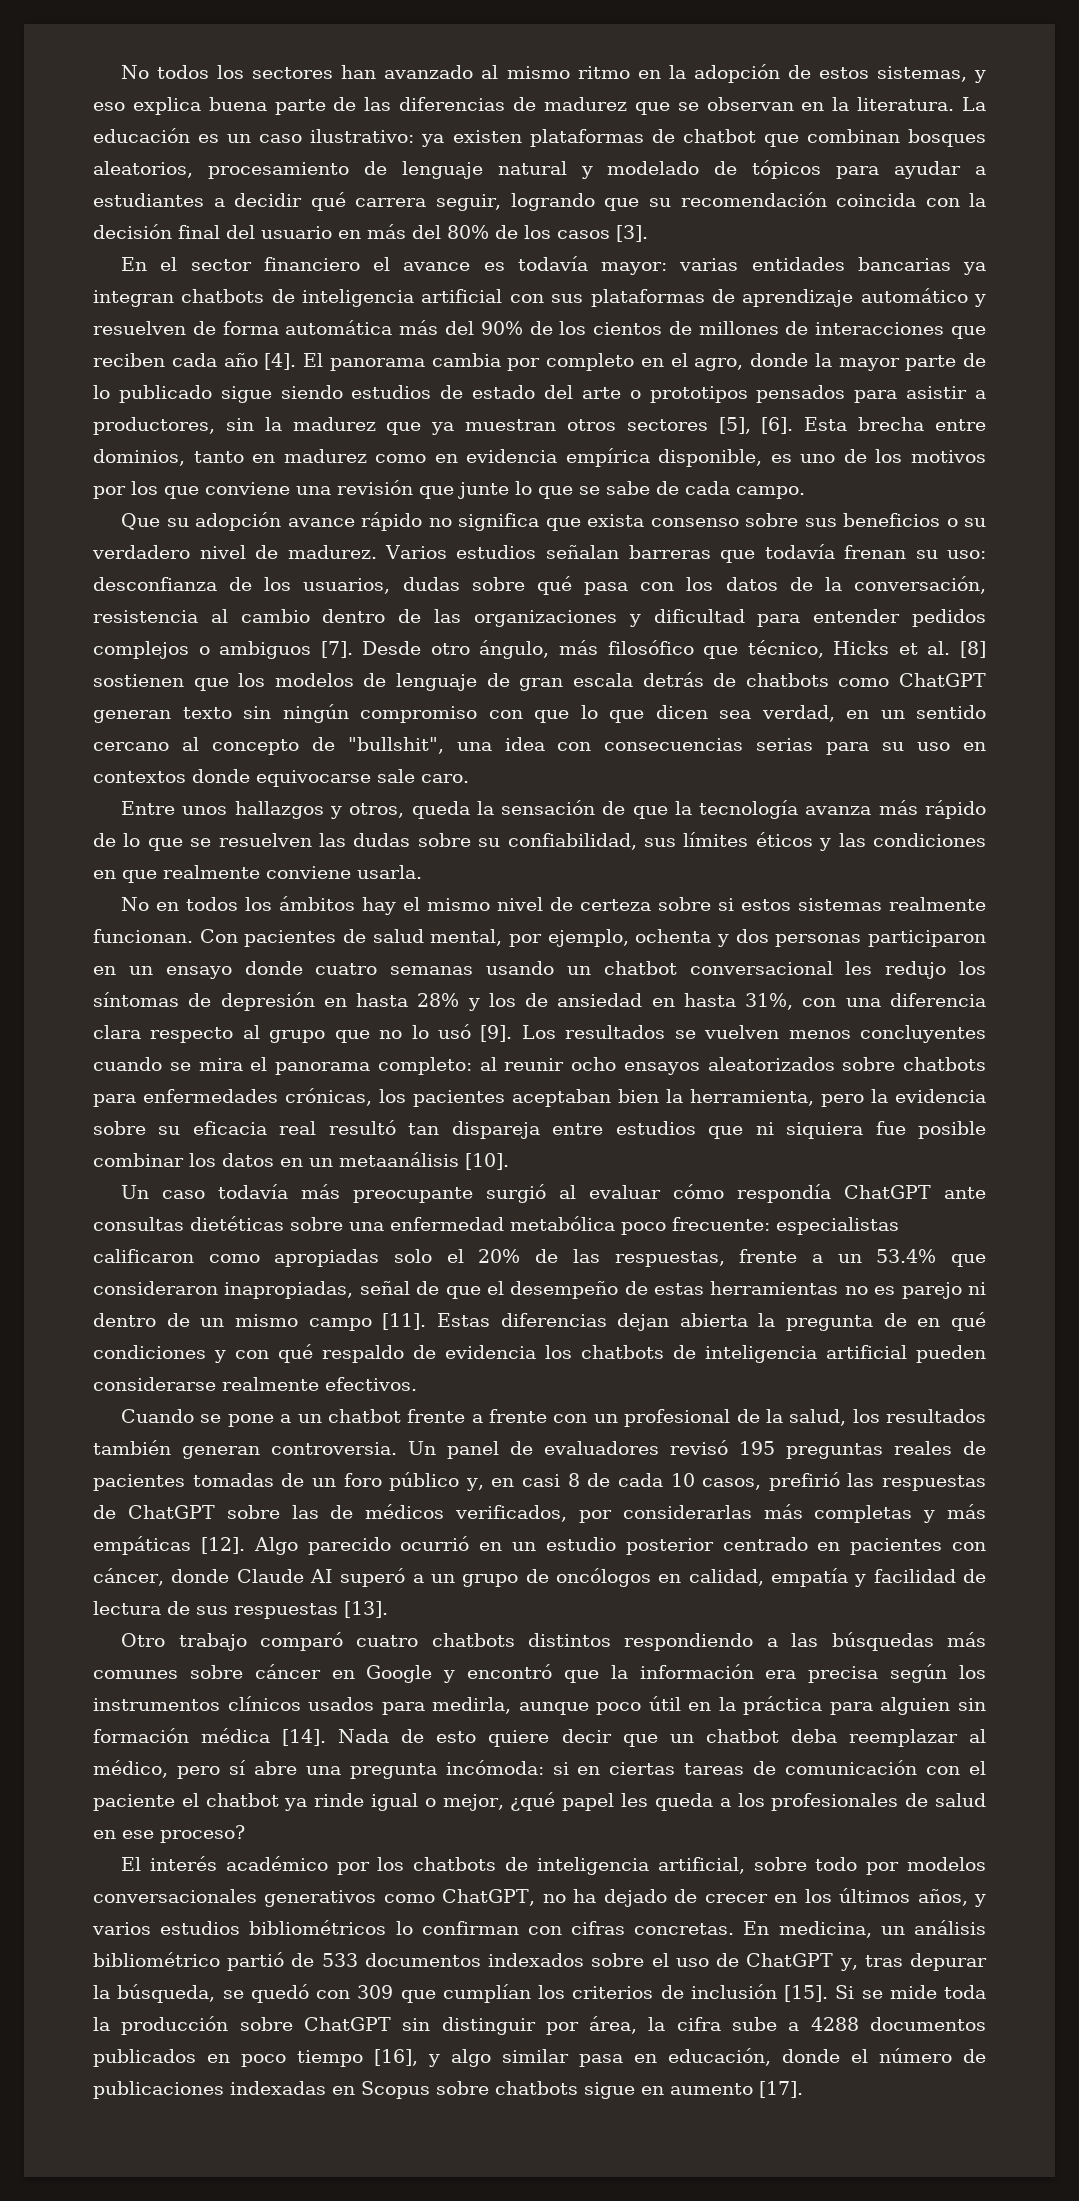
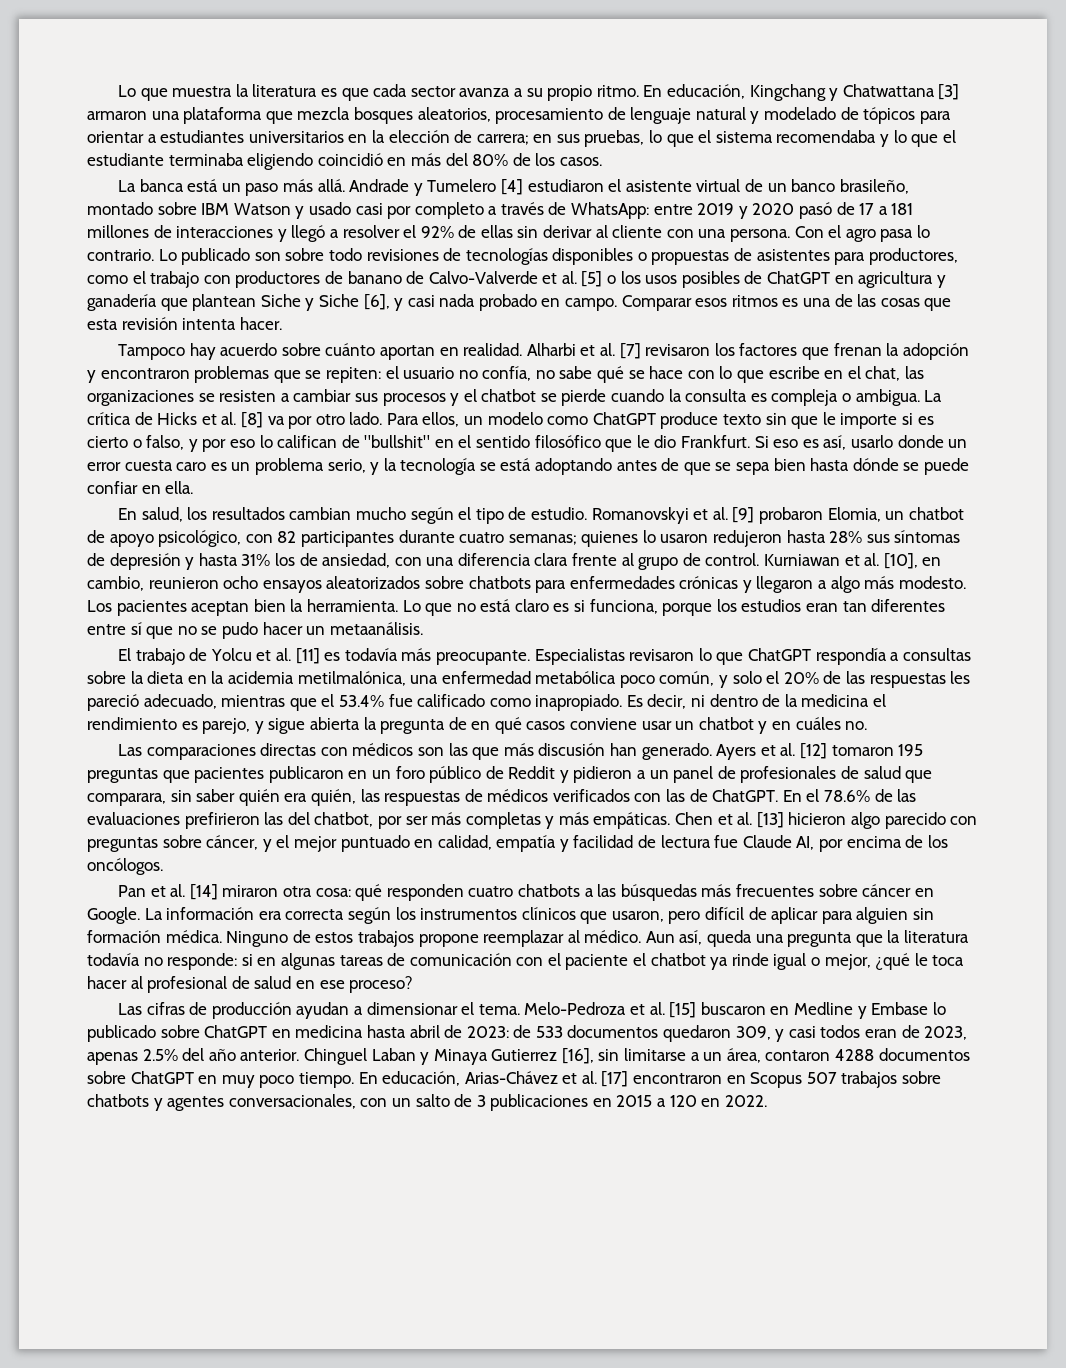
[121,64,986,83] [93,97,987,115] [93,128,900,147] No todos los sectores han avanzado al mismo ritmo en la adopción de estos sistemas, y eso explica buena parte de las diferencias de madurez que se observan en la literatura. La educación es un caso ilustrativo: ya existen plataformas de chatbot que combinan -> [118,84,960,101] [87,107,351,124] Lo que muestra la literatura es que cada sector avanza a su propio ritmo. En educación, Kingchang y Chatwattana [3] armaron una plataforma que mezcla
[894,161,962,179] ayudar -> [87,131,144,143] orientar
[213,192,986,211] [93,224,332,239] a decidir qué carrera seguir, logrando que su recomendación coincida con la decisión final del usuario -> [248,130,956,147] [87,153,383,170] universitarios en la elección de carrera; en sus pruebas, lo que el sistema recomendaba y lo que el estudiante terminaba eligiendo coincidió
[557,225,648,242] [121,256,987,275] [93,288,987,307] [93,320,987,339] [93,353,986,371] [93,385,987,403] [93,417,986,435] [93,448,987,467] [93,480,805,499] [121,512,986,531] [92,544,987,563] [93,576,987,595] [93,609,987,627] [93,640,986,659] [93,672,829,691] casos [3]. // En el sector financiero el avance es todavía mayor: varias entidades bancarias ya integran chatbots de inteligencia artificial con sus plataformas de aprendizaje automático y resuelven de forma automática más del 90% de los cientos de millones de interacciones que reciben cada año [4]. El panorama cambia por completo en el agro, donde la mayor parte de lo publicado sigue siendo estudios de estado del arte o prototipos pensados para asistir a productores, sin la madurez que ya muestran otros sectores [5], [6]. Esta brecha entre dominios, tanto en madurez como en evidencia empírica disponible, es uno de los motivos por los que conviene una revisión que junte lo que se sabe de cada campo. // Que su adopción avance rápido no significa que exista consenso sobre sus beneficios o su verdadero nivel de madurez. Varios estudios señalan barreras que todavía frenan su uso: desconfianza de los usuarios, dudas sobre qué pasa con los datos de la conversación, resistencia al cambio dentro de las organizaciones y dificultad para entender pedidos complejos o ambiguos [7]. Desde otro ángulo, más filosófico que técnico, Hicks et al. [8] sostienen que los modelos de lenguaje de gran escala detrás de chatbots -> [559,157,602,166] [118,179,909,196] [87,202,914,219] [87,225,930,242] [87,248,958,265] [87,271,946,288] [87,294,952,311] [87,317,282,330] [118,343,969,360] [87,366,924,383] [87,389,943,406] [87,412,543,429] casos. // La banca está un paso más allá. Andrade y Tumelero [4] estudiaron el asistente virtual de un banco brasileño, montado sobre IBM Watson y usado casi por completo a través de WhatsApp: entre 2019 y 2020 pasó de 17 a 181 millones de interacciones y llegó a resolver el 92% de ellas sin derivar al cliente con una persona. Con el agro pasa lo contrario. Lo publicado son sobre todo revisiones de tecnologías disponibles o propuestas de asistentes para productores, como el trabajo con productores de banano de Calvo-Valverde et al. [5] o los usos posibles de ChatGPT en agricultura y ganadería que plantean Siche y Siche [6], y casi nada probado en campo. Comparar esos ritmos es una de las cosas que esta revisión intenta hacer. // Tampoco hay acuerdo sobre cuánto aportan en realidad. Alharbi et al. [7] revisaron los factores que frenan la adopción y encontraron problemas que se repiten: el usuario no confía, no sabe qué se hace con lo que escribe en el chat, las organizaciones se resisten a cambiar sus procesos y el chatbot se pierde cuando la consulta es compleja o ambigua. La crítica de Hicks et al. [8] va por otro lado. Para ellos, un modelo
[93,710,171,723] generan -> [660,412,719,429] produce
[282,704,986,723] [93,737,986,755] [93,769,469,787] [121,800,986,819] [93,832,986,851] [93,865,422,883] [121,896,987,915] [93,929,986,947] [93,961,987,979] [93,992,794,1011] ningún compromiso con que lo que dicen sea verdad, en un sentido cercano al concepto de "bullshit", una idea con consecuencias serias para su uso en contextos donde equivocarse sale caro. // Entre unos hallazgos y otros, queda la sensación de que la tecnología avanza más rápido de lo que se resuelven las dudas sobre su confiabilidad, sus límites éticos y las condiciones en que realmente conviene usarla. // No en todos los ámbitos hay el mismo nivel de certeza sobre si estos sistemas realmente funcionan. Con pacientes de salud mental, por ejemplo, ochenta y dos personas participaron en un ensayo donde cuatro semanas usando un chatbot conversacional les redujo los síntomas de depresión en hasta 28% y los de ansiedad en hasta 31%, -> [791,412,934,429] [87,435,968,452] [87,458,969,475] [87,481,194,494] [118,507,964,524] [87,530,961,547] [87,553,391,570] que le importe si es cierto o falso, y por eso lo califican de "bullshit" en el sentido filosófico que le dio Frankfurt. Si eso es así, usarlo donde un error cuesta caro es un problema serio, y la tecnología se está adoptando antes de que se sepa bien hasta dónde se puede confiar en ella. // En salud, los resultados cambian mucho según el tipo de estudio. Romanovskyi et al. [9] probaron Elomia, un chatbot de apoyo psicológico, con 82 participantes durante cuatro semanas; quienes lo usaron redujeron hasta 28% sus síntomas de depresión y hasta 31% los de ansiedad,
[150,1027,234,1043] respecto -> [572,553,618,566] frente
[334,1024,987,1043] [93,1057,565,1075] que no lo usó [9]. Los resultados se vuelven menos concluyentes cuando se mira el panorama completo: al reunir -> [682,553,942,569] [87,576,219,591] de control. Kurniawan et al. [10], en cambio, reunieron
[285,1088,986,1107] [93,1120,986,1139] [93,1152,509,1170] [121,1184,986,1203] [93,1216,899,1235] [93,1249,380,1267] crónicas, los pacientes aceptaban bien la herramienta, pero la evidencia sobre su eficacia real resultó tan dispareja entre estudios que ni siquiera fue posible combinar los datos en un metaanálisis [10]. // Un caso todavía más preocupante surgió al evaluar cómo respondía ChatGPT ante consultas dietéticas sobre una enfermedad metabólica poco frecuente: especialistas calificaron como apropiadas -> [679,576,966,593] [87,599,946,616] [87,622,423,639] [118,648,971,665] [87,671,729,688] crónicas y llegaron a algo más modesto. Los pacientes aceptan bien la herramienta. Lo que no está claro es si funciona, porque los estudios eran tan diferentes entre sí que no se pudo hacer un metaanálisis. // El trabajo de Yolcu et al. [11] es todavía más preocupante. Especialistas revisaron lo que ChatGPT respondía a consultas sobre la dieta en la acidemia metilmalónica, una enfermedad metabólica poco común, y
[614,1249,987,1267] [93,1281,986,1299] [93,1313,670,1331] respuestas, frente a un 53.4% que consideraron inapropiadas, señal de que el desempeño de estas herramientas no es parejo ni dentro de un mismo campo [11]. Estas diferencias dejan -> [869,671,971,688] [87,694,887,711] [87,717,306,734] respuestas les pareció adecuado, mientras que el 53.4% fue calificado como inapropiado. Es decir, ni dentro de la medicina el rendimiento es parejo, y sigue
[93,1344,986,1363] [93,1377,417,1391] [121,1409,987,1427] [93,1440,986,1459] [93,1472,986,1491] [93,1504,987,1523] [93,1536,987,1555] [93,1568,651,1587] condiciones y con qué respaldo de evidencia los chatbots de inteligencia artificial pueden considerarse realmente efectivos. // Cuando se pone a un chatbot frente a frente con un profesional de la salud, los resultados también generan controversia. Un panel de evaluadores revisó 195 preguntas reales de pacientes tomadas de un foro público y, en casi 8 de cada 10 casos, prefirió las respuestas de ChatGPT sobre las de médicos verificados, por considerarlas más completas y más empáticas [12]. Algo parecido ocurrió en un estudio posterior centrado en pacientes con cáncer, donde Claude AI superó a un grupo de oncólogos -> [526,717,868,734] [118,743,924,760] [87,766,933,783] [87,789,917,806] [87,812,978,829] [87,835,410,852] casos conviene usar un chatbot y en cuáles no. // Las comparaciones directas con médicos son las que más discusión han generado. Ayers et al. [12] tomaron 195 preguntas que pacientes publicaron en un foro público de Reddit y pidieron a un panel de profesionales de salud que comparara, sin saber quién era quién, las respuestas de médicos verificados con las de ChatGPT. En el 78.6% de las evaluaciones prefirieron las del chatbot, por ser más completas y más empáticas. Chen et al. [13] hicieron algo parecido con preguntas sobre cáncer, y el mejor puntuado
[167,1601,388,1619] [121,1632,754,1651] de sus respuestas [13]. // Otro trabajo comparó cuatro chatbots distintos respondiendo -> [714,835,948,852] [87,858,163,875] [118,884,581,901] fue Claude AI, por encima de los oncólogos. // Pan et al. [14] miraron otra cosa: qué responden cuatro chatbots
[93,1670,178,1679] comunes -> [735,884,814,897] frecuentes
[366,1664,628,1683] Google y encontró que la -> [87,907,163,924] Google. La
[808,1666,879,1683] precisa -> [285,909,345,920] correcta
[308,1696,987,1715] [93,1728,987,1747] [93,1760,544,1779] usados para medirla, aunque poco útil en la práctica para alguien sin formación médica [14]. Nada de esto quiere decir que un chatbot deba reemplazar al médico, pero sí abre una pregunta incómoda: -> [580,907,935,924] [87,930,970,947] [87,953,238,970] que usaron, pero difícil de aplicar para alguien sin formación médica. Ninguno de estos trabajos propone reemplazar al médico. Aun así, queda una pregunta que la literatura todavía no responde:
[609,1762,676,1775] ciertas -> [280,953,335,970] algunas
[562,1793,899,1811] papel les queda a los profesionales -> [914,953,965,966] [87,976,228,993] le toca hacer al profesional
[121,1856,986,1875] [93,1888,986,1907] [92,1920,986,1938] [93,1952,988,1971] [93,1984,986,2003] [93,2016,986,2035] [93,2048,986,2067] [93,2081,803,2099] El interés académico por los chatbots de inteligencia artificial, sobre todo por modelos conversacionales generativos como ChatGPT, no ha dejado de crecer en los últimos años, y varios estudios bibliométricos lo confirman con cifras concretas. En medicina, un análisis bibliométrico partió de 533 documentos indexados sobre el uso de ChatGPT y, tras depurar la búsqueda, se quedó con 309 que cumplían los criterios de inclusión [15]. Si se mide toda la producción sobre ChatGPT sin distinguir por área, la cifra sube a 4288 documentos publicados en poco tiempo [16], y algo similar pasa en educación, donde el número de publicaciones indexadas en Scopus sobre chatbots sigue en aumento [17]. -> [118,1002,946,1019] [87,1025,968,1042] [87,1048,970,1065] [87,1071,942,1088] [87,1094,767,1111] Las cifras de producción ayudan a dimensionar el tema. Melo-Pedroza et al. [15] buscaron en Medline y Embase lo publicado sobre ChatGPT en medicina hasta abril de 2023: de 533 documentos quedaron 309, y casi todos eran de 2023, apenas 2.5% del año anterior. Chinguel Laban y Minaya Gutierrez [16], sin limitarse a un área, contaron 4288 documentos sobre ChatGPT en muy poco tiempo. En educación, Arias-Chávez et al. [17] encontraron en Scopus 507 trabajos sobre chatbots y agentes conversacionales, con un salto de 3 publicaciones en 2015 a 120 en 2022.

